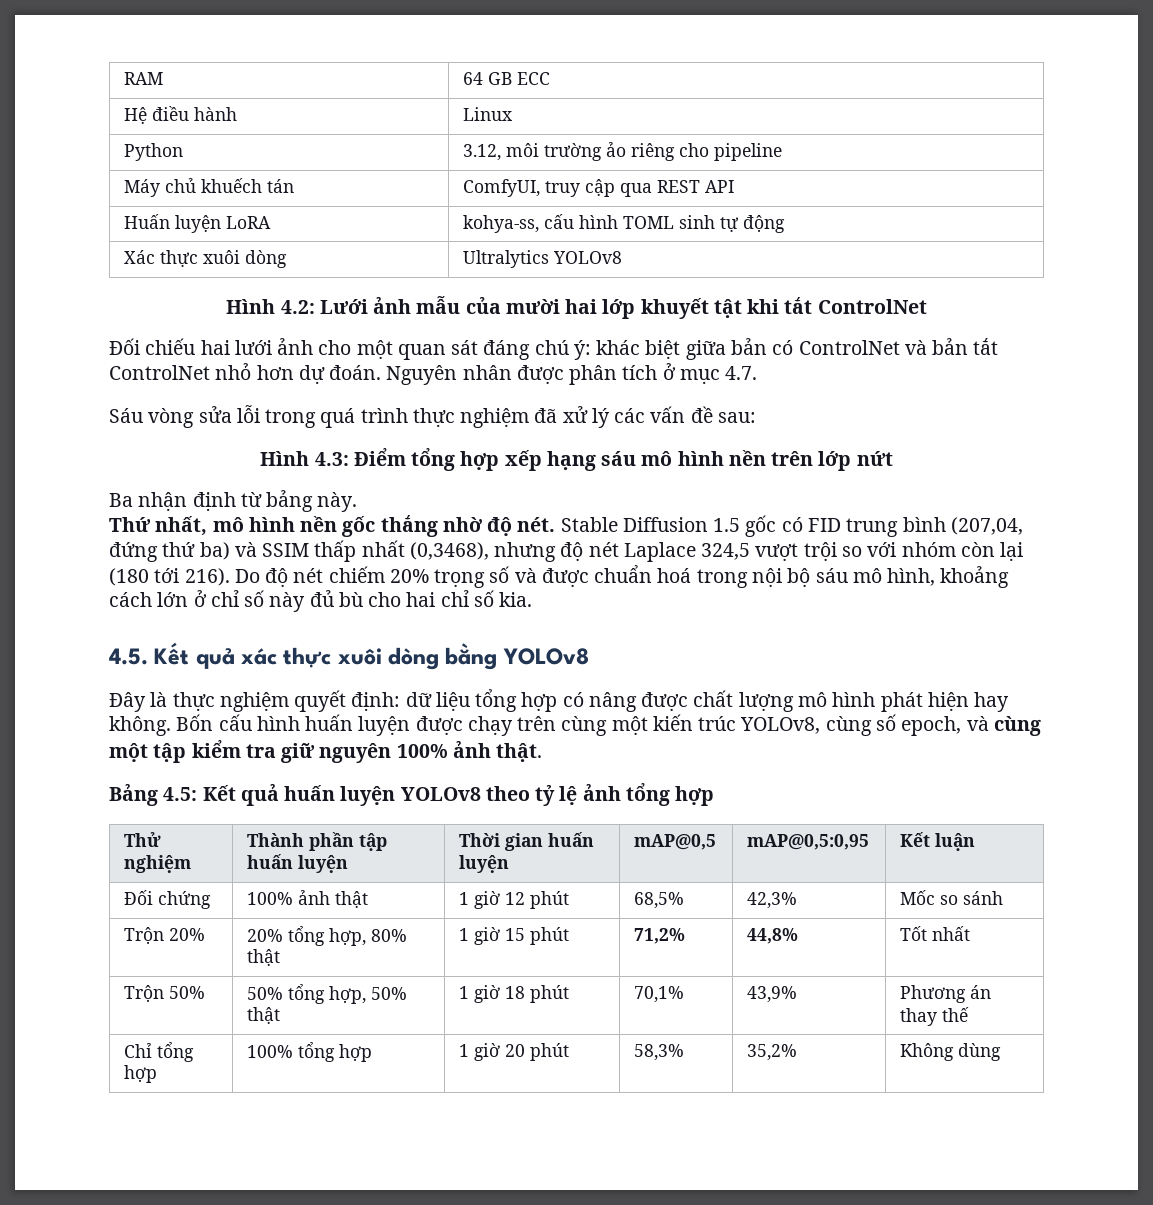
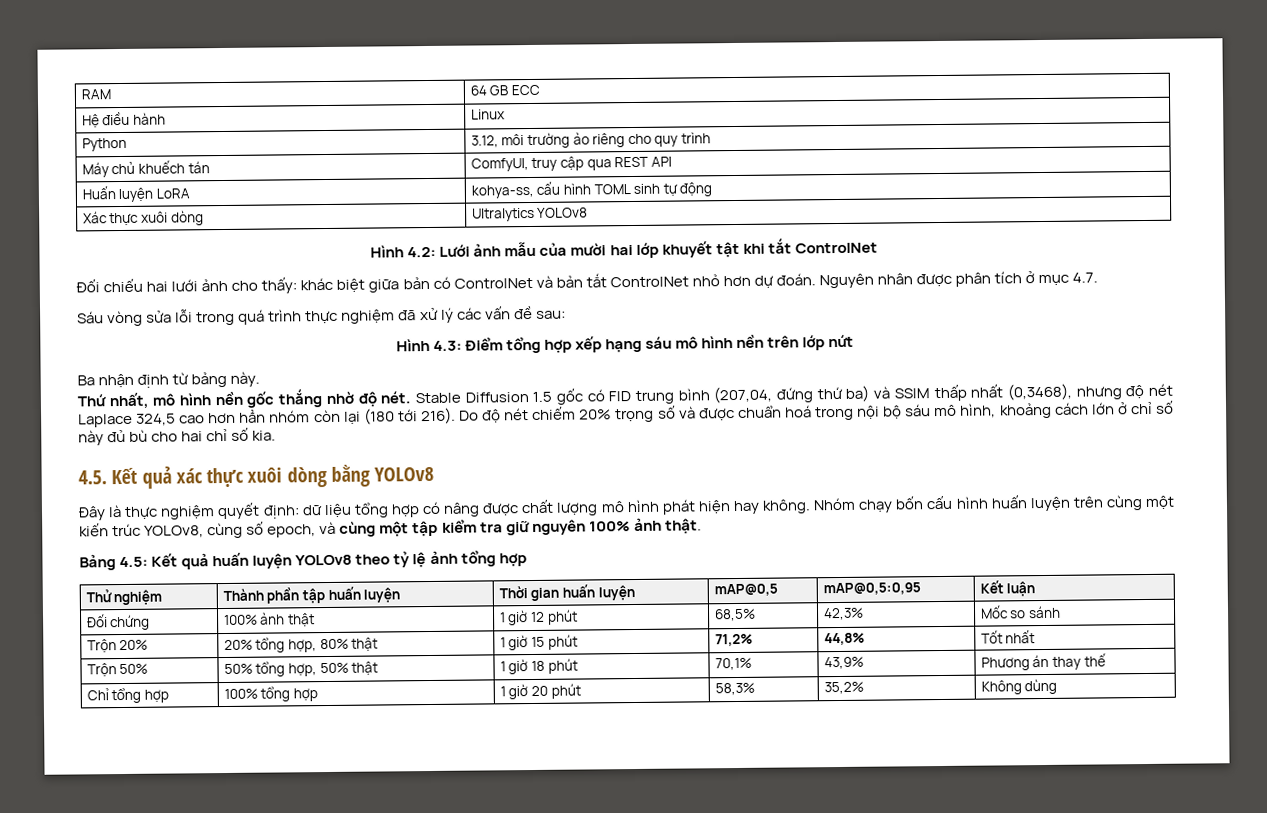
[714,143,783,161] pipeline -> [654,132,712,147] quy trình
[356,340,591,360] một quan sát đáng chú ý: -> [261,277,298,294] thấy:
[755,542,897,561] vượt trội so với -> [179,409,267,424] cao hơn hẳn
[176,714,214,731] Bốn -> [813,496,925,513] Nhóm chạy bốn
[415,716,513,736] được chạy -> (1071, 504) none

